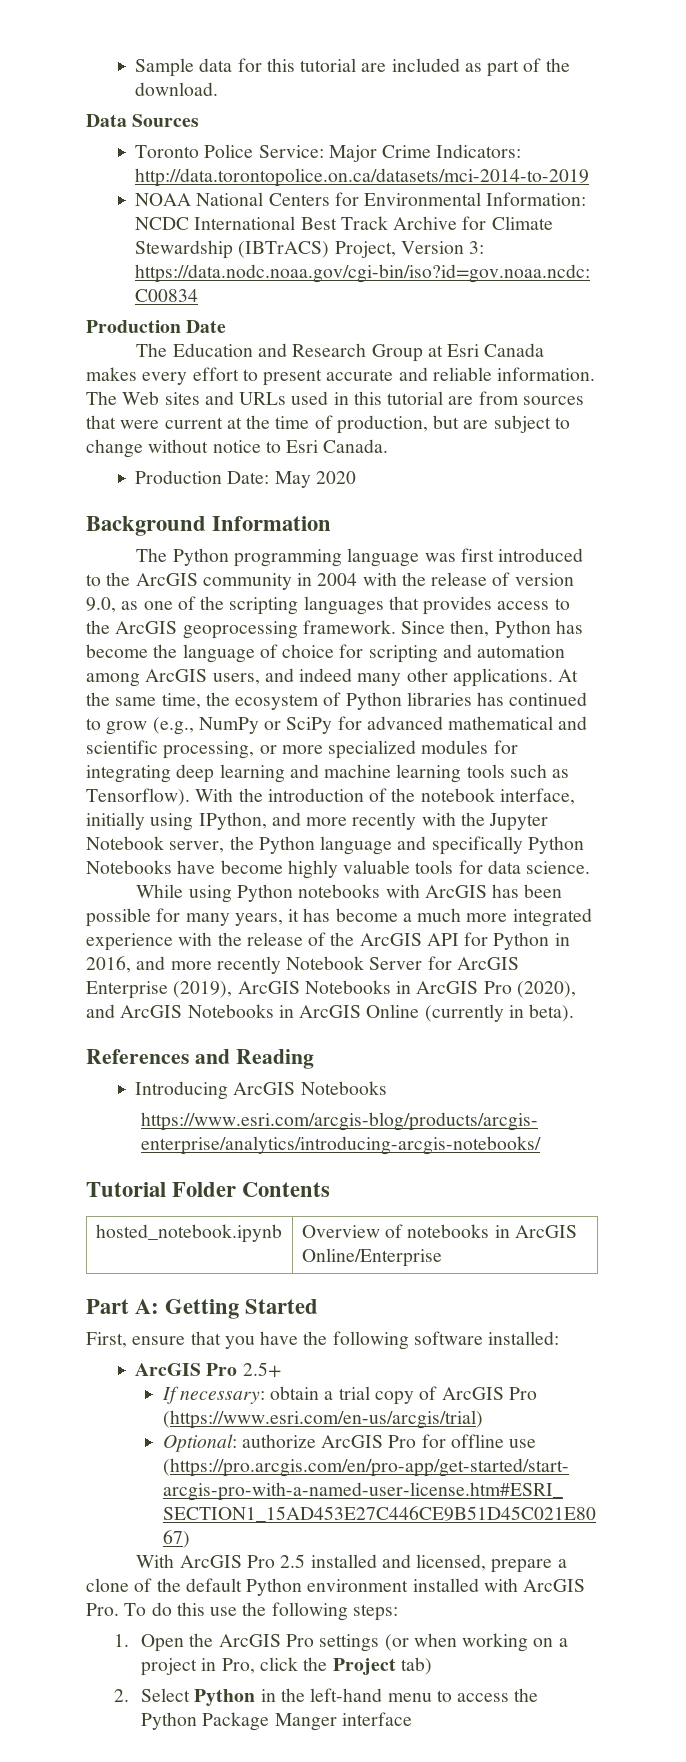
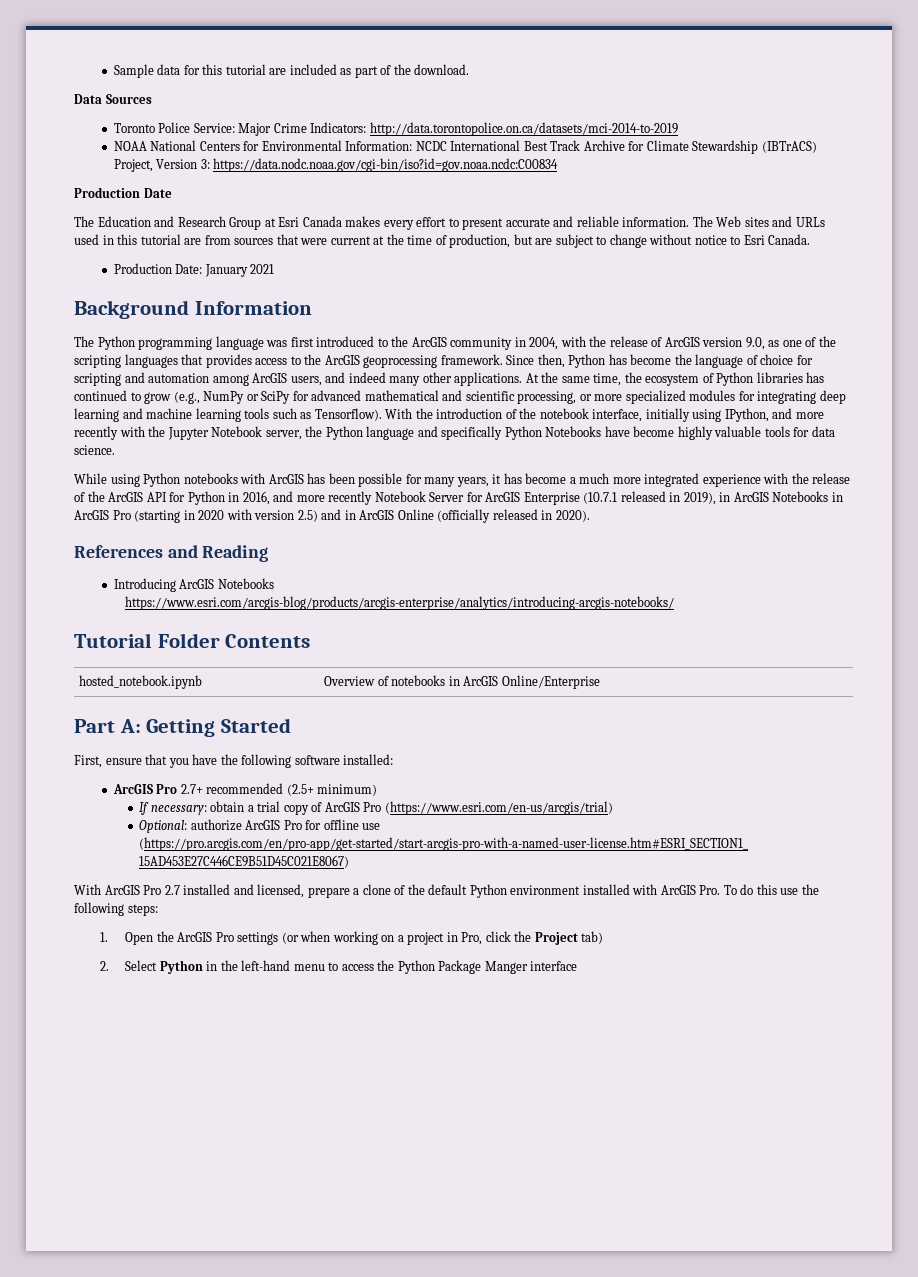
[274,471,356,488] May 2020 -> [204,264,275,277] January 2021
[317,572,511,586] 2004 with the release of -> [529,336,700,350] 2004, with the release of ArcGIS
[173,981,233,998] (2019), -> [583,491,731,505] (10.7.1 released in 2019), in
[516,981,576,998] [86,1004,575,1022] (2020), and ArcGIS Notebooks in ArcGIS Online (currently in beta). -> [134,509,590,523] (starting in 2020 with version 2.5) and in ArcGIS Online (officially released in 2020).
[242,1362,281,1378] 2.5+ -> [180,783,378,796] 2.7+ recommended (2.5+ minimum)
[280,1554,306,1568] 2.5 -> [164,885,180,895] 2.7

